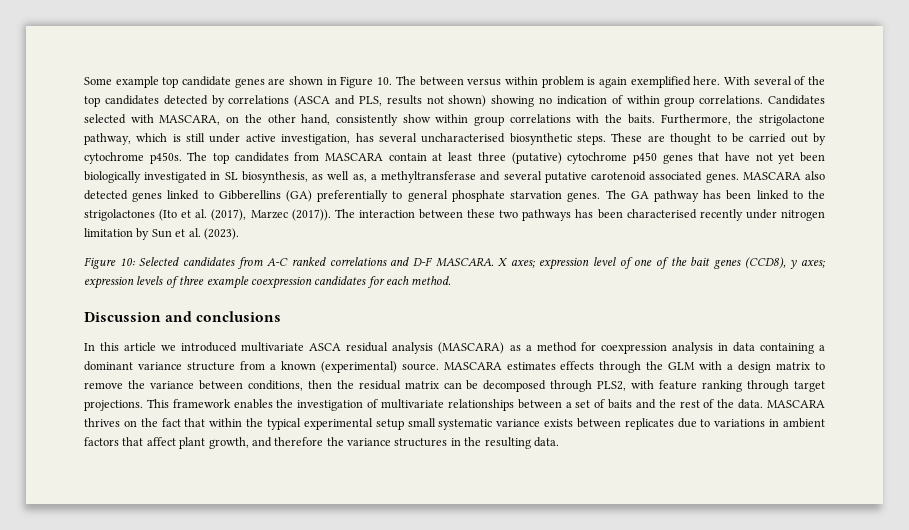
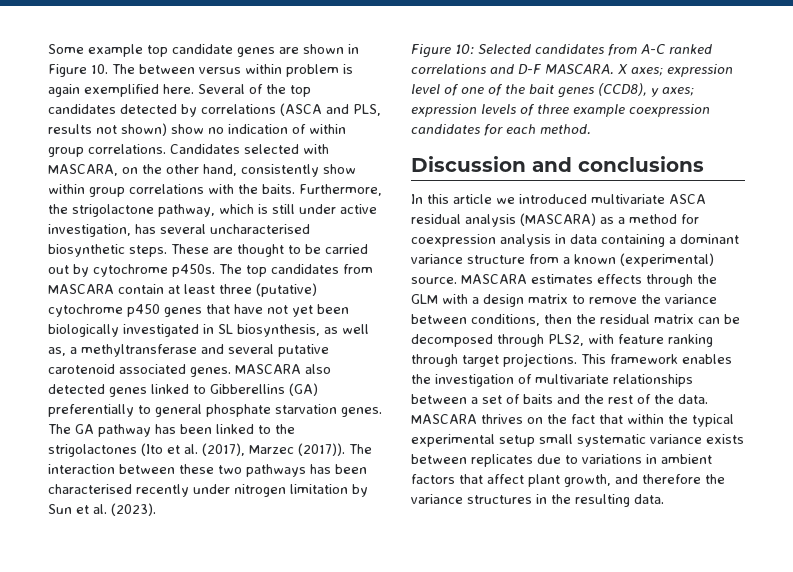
[723,76,792,85] With several -> [198,84,245,94] Several
[491,95,535,107] showing -> [171,124,204,134] show

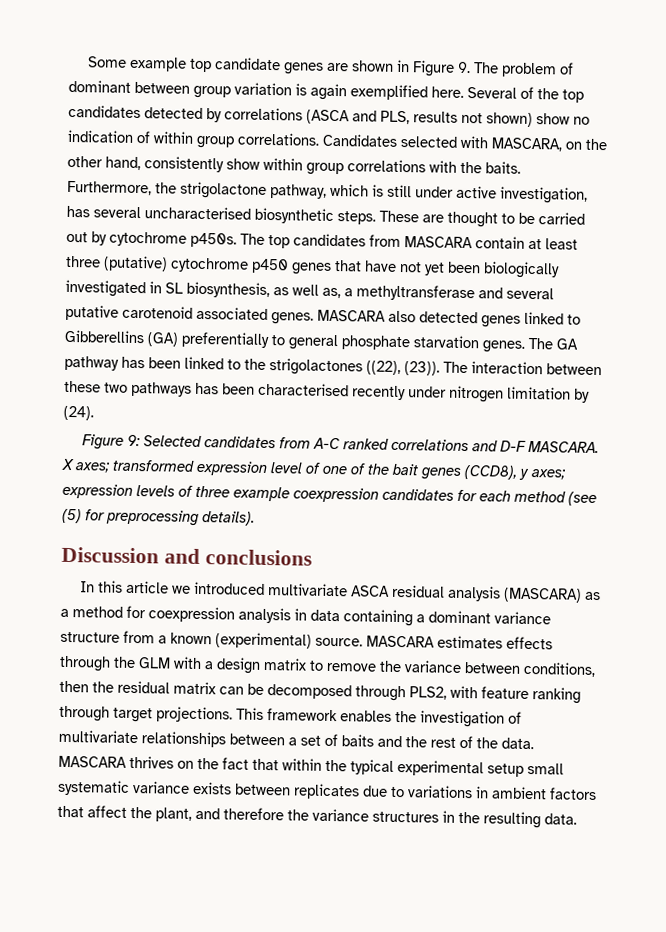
[91,64,339,77] 10. The between versus within problem -> [457,61,575,78] [68,79,292,99] 9. The problem of dominant between group variation
[141,443,345,456] (Ito et al. (2017), Marzec (2017)). -> [366,360,440,376] ((22), (23)).
[48,503,156,516] [411,44,474,58] Sun et al. (2023). // Figure 10: -> [63,405,94,421] [82,434,141,450] (24). // Figure 9:
(663, 71) none -> [112,459,195,472] transformed
[540,124,591,135] method. -> [514,490,597,507] [62,508,255,526] method (see (5) for preprocessing details).
[528,474,611,487] plant growth, -> [130,806,192,822] the plant,

